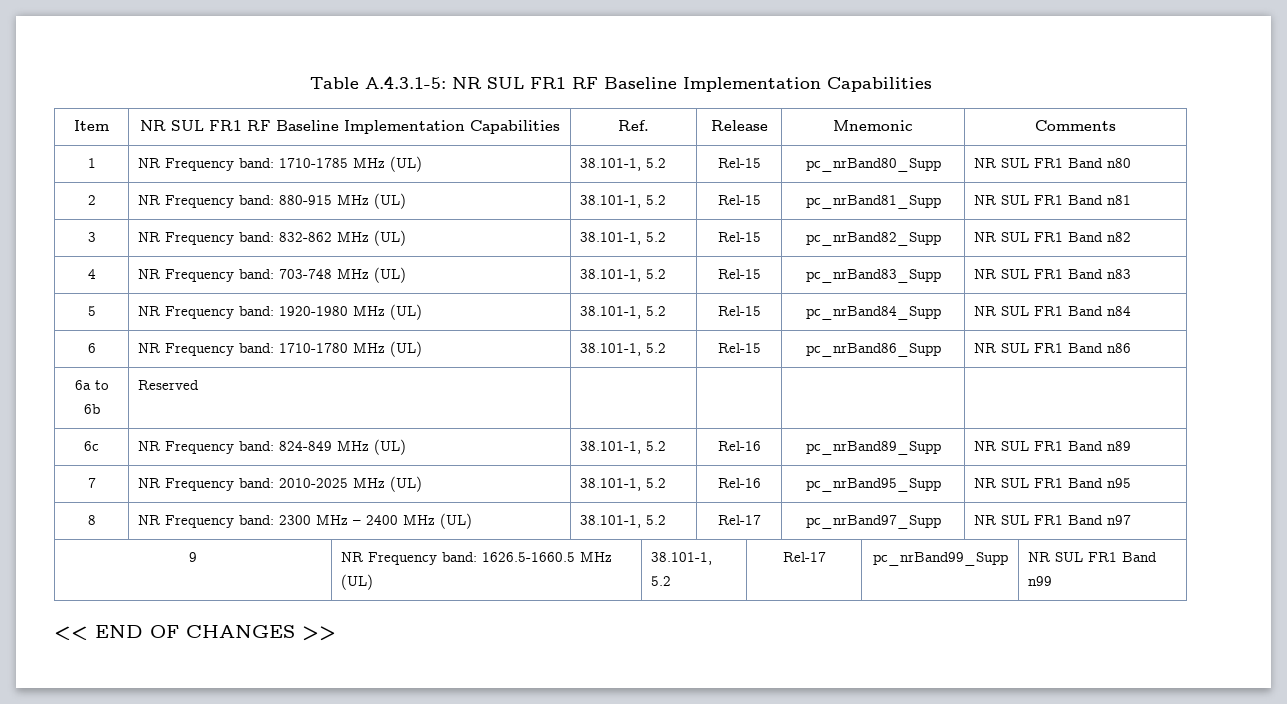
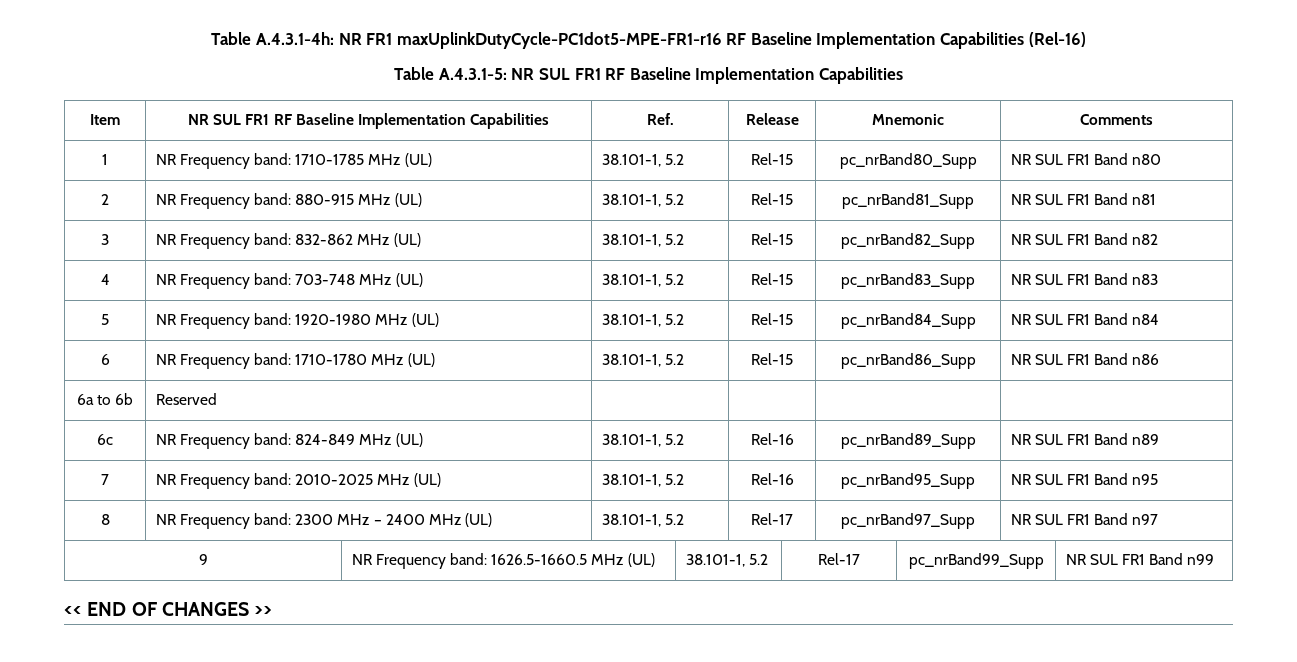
[309,77,359,89] Table -> [211,32,1086,49] [394,67,435,80] Table A.4.3.1-4h: NR FR1 maxUplinkDutyCycle-PC1dot5-MPE-FR1-r16 RF Baseline Implementation Capabilities (Rel-16) // Table

